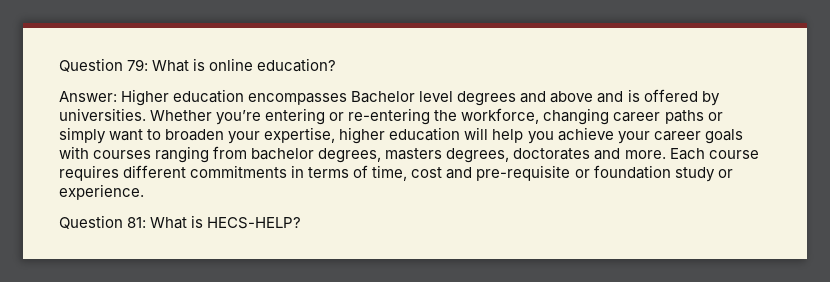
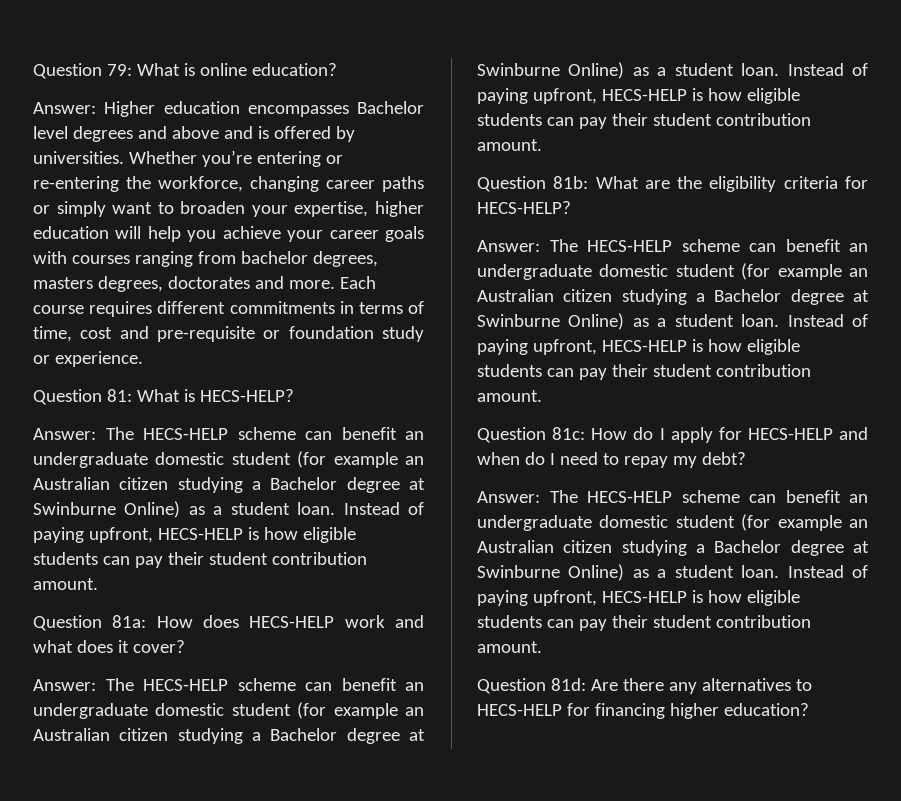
(302, 223) none -> [33,427,424,440] [33,451,424,468] [33,477,425,493] [33,501,425,518] [33,527,356,543] [33,552,367,568] [33,578,98,590] [33,615,424,631] [33,640,185,653] [33,678,424,691] [33,702,424,719] [33,728,425,744] [477,62,869,79] [477,88,800,104] [477,113,811,129] [477,139,542,151] [477,176,868,192] [477,201,571,214] [477,239,868,252] [477,263,868,280] [477,289,869,305] [477,313,869,330] [477,339,800,355] [477,364,811,380] [477,390,542,402] [477,427,868,443] [477,452,746,468] [477,490,868,503] [477,514,868,531] [477,540,869,556] [477,564,869,581] [477,590,800,606] [477,615,811,631] [477,641,542,653] [477,678,812,694] [477,703,809,719] // Answer: The HECS‑HELP scheme can benefit an undergraduate domestic student (for example an Australian citizen studying a Bachelor degree at Swinburne Online) as a student loan. Instead of paying upfront, HECS-HELP is how eligible students can pay their student contribution amount. // Question 81a: How does HECS-HELP work and what does it cover? // Answer: The HECS‑HELP scheme can benefit an undergraduate domestic student (for example an Australian citizen studying a Bachelor degree at Swinburne Online) as a student loan. Instead of paying upfront, HECS-HELP is how eligible students can pay their student contribution amount. // Question 81b: What are the eligibility criteria for HECS-HELP? // Answer: The HECS‑HELP scheme can benefit an undergraduate domestic student (for example an Australian citizen studying a Bachelor degree at Swinburne Online) as a student loan. Instead of paying upfront, HECS-HELP is how eligible students can pay their student contribution amount. // Question 81c: How do I apply for HECS-HELP and when do I need to repay my debt? // Answer: The HECS‑HELP scheme can benefit an undergraduate domestic student (for example an Australian citizen studying a Bachelor degree at Swinburne Online) as a student loan. Instead of paying upfront, HECS-HELP is how eligible students can pay their student contribution amount. // Question 81d: Are there any alternatives to HECS-HELP for financing higher education?

